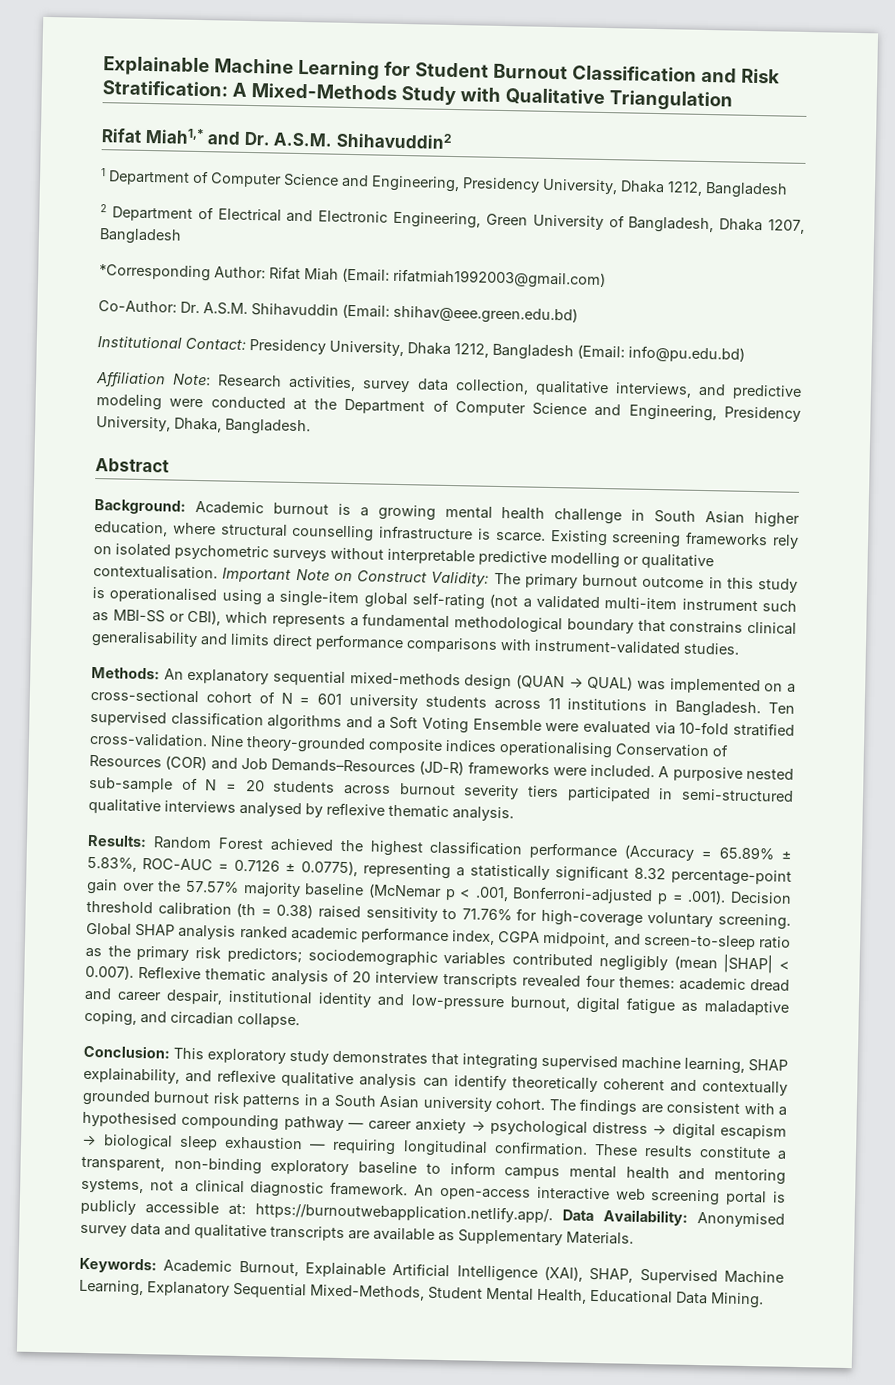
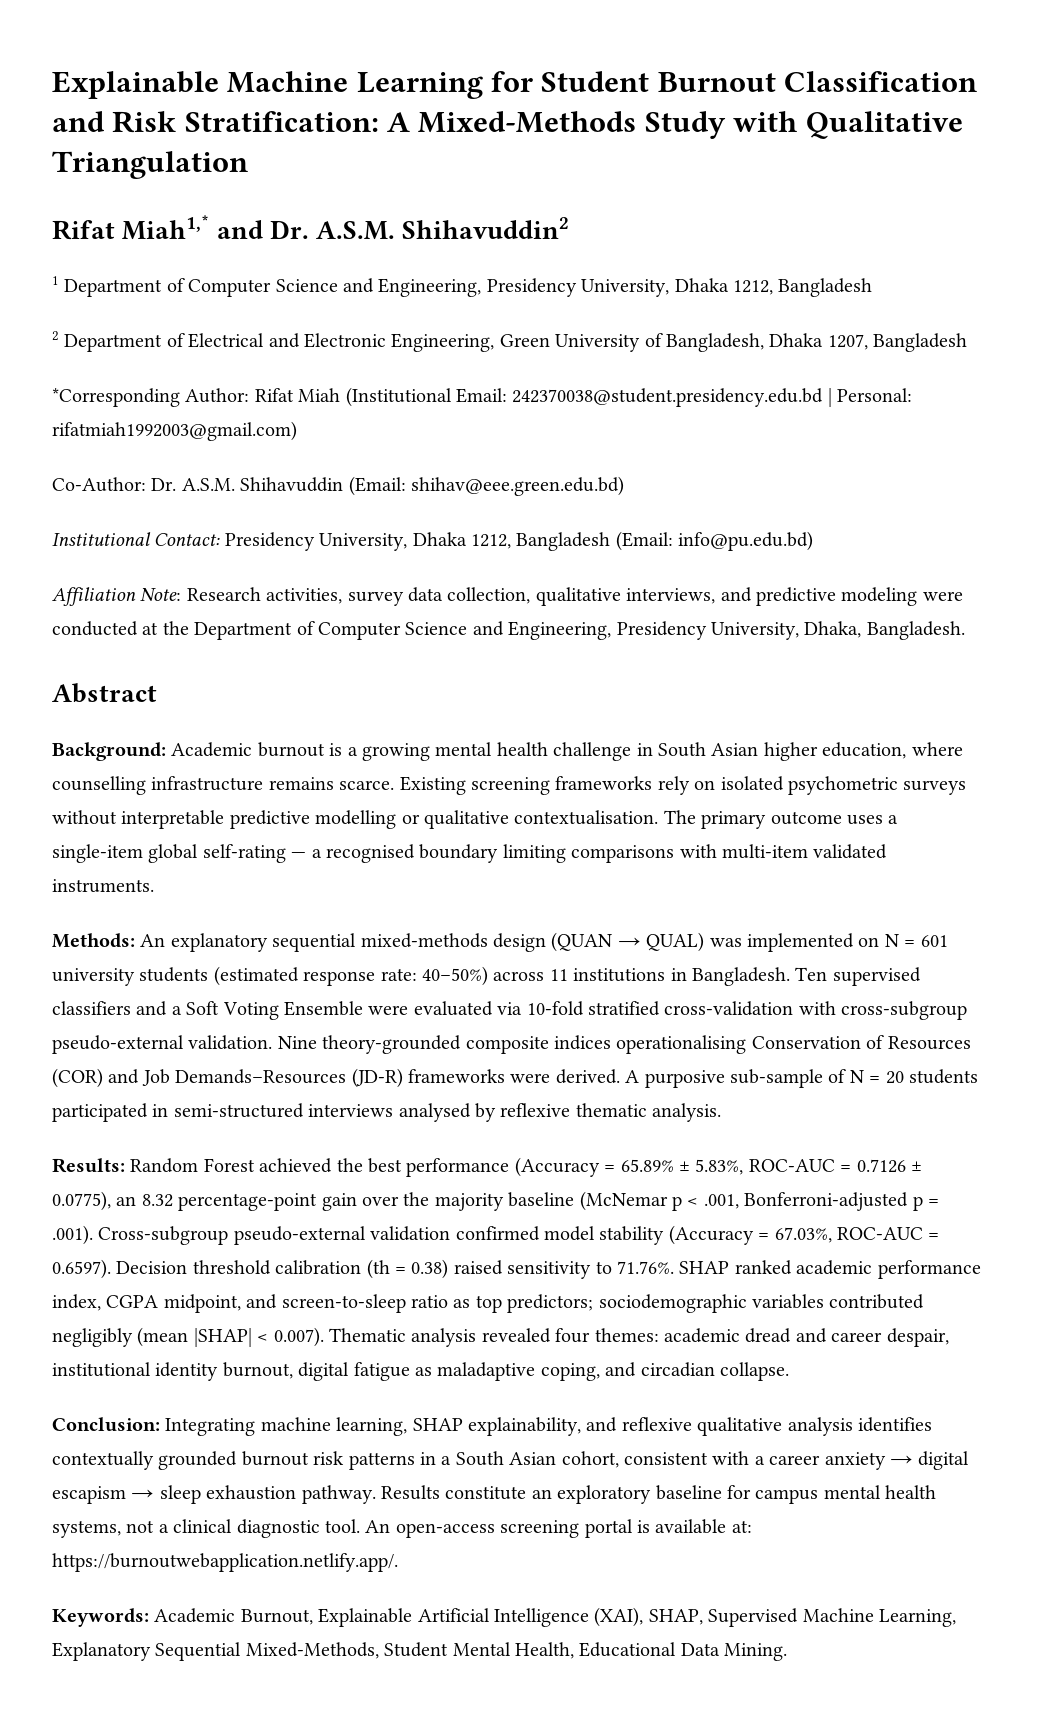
[342,267,390,283] (Email: -> [345,387,913,407] (Institutional Email: 242370038@student.presidency.edu.bd | Personal:
[220,523,288,537] structural -> (963, 749) none
[478,528,491,540] is -> [268,777,334,790] remains
[222,567,798,593] [92,586,797,612] [92,609,797,635] [91,630,740,655] Important Note on Construct Validity: The primary burnout outcome in this study is operationalised using a single-item global self-rating (not a validated multi-item instrument such as MBI-SS or CBI), which represents a fundamental methodological boundary that constrains clinical generalisability and limits direct performance comparisons with instrument-validated studies. -> [663,810,899,829] [52,844,888,863] [52,879,154,893] The primary outcome uses a single-item global self-rating — a recognised boundary limiting comparisons with multi-item validated instruments.
[787,683,796,693] [90,688,275,704] a cross-sectional cohort of -> (880, 942) none
(487, 701) none -> [213,966,488,986] (estimated response rate: 40–50%)
[170,711,343,731] classification algorithms -> [52,1001,131,1015] classifiers
[89,732,208,748] cross-validation. -> [664,1001,968,1020] [52,1035,273,1054] cross-validation with cross-subgroup pseudo-external validation.
[590,764,656,778] included. -> [555,1069,620,1084] derived.
[745,767,794,780] nested -> (725, 1079) none
[343,783,559,800] across burnout severity tiers -> (978, 1076) none
[88,798,161,815] qualitative -> (304, 1110) none
[369,840,524,857] highest classification -> [368,1158,402,1173] best
[363,862,629,883] representing a statistically significant -> [116,1196,137,1206] an
[185,880,239,893] 57.57% -> (430, 1199) none
(727, 897) none -> [98,1225,940,1245] [52,1259,111,1279] Cross-subgroup pseudo-external validation confirmed model stability (Accuracy = 67.03%, ROC-AUC = 0.6597).
[461,908,791,930] [86,922,237,940] 71.76% for high-coverage voluntary screening. Global SHAP analysis -> [616,1261,730,1274] 71.76%. SHAP
[107,945,222,961] the primary risk -> [475,1295,502,1313] top
[138,965,519,989] Reflexive thematic analysis of 20 interview transcripts -> [329,1328,477,1347] Thematic analysis
[377,993,505,1011] and low-pressure -> (219, 1371) none
[173,1047,618,1071] This exploratory study demonstrates that integrating supervised -> [165,1418,256,1436] Integrating
[422,1074,697,1093] can identify theoretically coherent and -> [857,1417,932,1432] identifies
[422,1096,787,1116] [82,1111,649,1137] university cohort. The findings are consistent with a hypothesised compounding pathway — career anxiety → psychological distress -> [561,1451,886,1470] cohort, consistent with a career anxiety
[103,1134,174,1151] biological -> (155, 1494) none
[309,1138,788,1160] [81,1156,496,1176] — requiring longitudinal confirmation. These results constitute a transparent, non-binding exploratory baseline to inform -> [301,1485,751,1504] pathway. Results constitute an exploratory baseline for
[678,1167,786,1185] and mentoring -> (937, 1492) none
[330,1181,409,1197] framework. -> [325,1519,360,1533] tool.
[536,1186,646,1201] interactive web -> (495, 1530) none
[80,1199,219,1215] publicly accessible -> [655,1519,727,1534] available
[562,1209,785,1228] [80,1222,634,1246] Data Availability: Anonymised survey data and qualitative transcripts are available as Supplementary Materials. -> (398, 1562) none

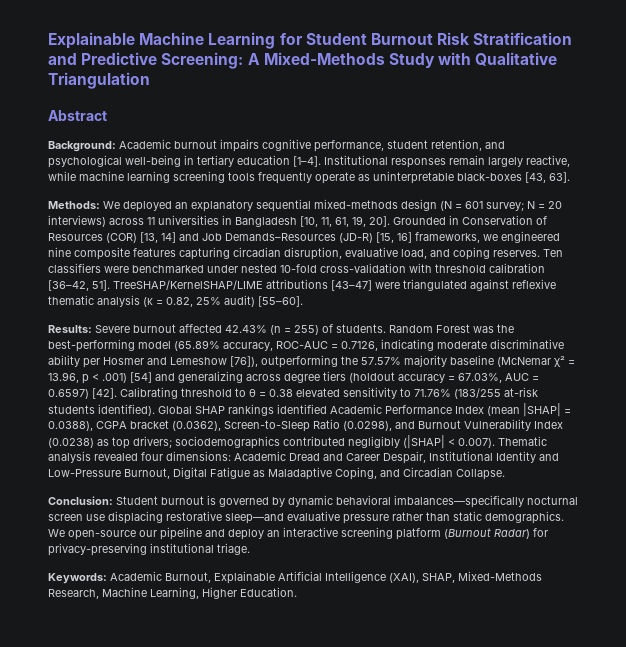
[784,71,978,92] [52,111,379,133] Classification and Risk Stratification: -> [437,32,573,45] [48,52,244,69] Risk Stratification and Predictive Screening:
[52,215,570,240] [52,276,873,297] [52,331,968,352] [52,387,913,407] [52,421,297,441] [52,476,624,496] [52,531,814,551] [52,587,963,606] [52,621,965,640] [52,683,157,703] [52,742,963,761] [52,776,967,795] [52,810,899,829] [52,844,888,863] [52,879,154,893] [52,932,948,952] [52,966,921,986] [52,1001,968,1020] [52,1035,747,1054] Rifat Miah1,* and Dr. A.S.M. Shihavuddin2 // 1 Department of Computer Science and Engineering, Presidency University, Dhaka 1212, Bangladesh // 2 Department of Electrical and Electronic Engineering, Green University of Bangladesh, Dhaka 1207, Bangladesh // *Corresponding Author: Rifat Miah (Institutional Email: 242370038@student.presidency.edu.bd | Personal: rifatmiah1992003@gmail.com) // Co-Author: Dr. A.S.M. Shihavuddin (Email: shihav@eee.green.edu.bd) // Institutional Contact: Presidency University, Dhaka 1212, Bangladesh (Email: info@pu.edu.bd) // Affiliation Note: Research activities, survey data collection, qualitative interviews, and predictive modeling were conducted at the Department of Computer Science and Engineering, Presidency University, Dhaka, Bangladesh. // Abstract // Background: Academic burnout is a growing mental health challenge in South Asian higher education, where counselling infrastructure remains scarce. Existing screening frameworks rely on isolated psychometric surveys without interpretable predictive modelling or qualitative contextualisation. The primary outcome uses a single-item global self-rating — a recognised boundary limiting comparisons with multi-item validated instruments. // Methods: An explanatory sequential mixed-methods design (QUAN → QUAL) was implemented on N = 601 university students (estimated response rate: 40–50%) across 11 institutions in Bangladesh. Ten supervised classifiers and a Soft Voting Ensemble were evaluated via 10-fold stratified cross-validation with cross-subgroup pseudo-external validation. Nine theory-grounded composite indices operationalising -> [48,110,107,121] [48,139,505,152] [48,155,570,168] [48,171,570,184] [48,199,562,212] [48,215,459,227] Abstract // Background: Academic burnout impairs cognitive performance, student retention, and psychological well-being in tertiary education [1–4]. Institutional responses remain largely reactive, while machine learning screening tools frequently operate as uninterpretable black-boxes [43, 63]. // Methods: We deployed an explanatory sequential mixed-methods design (N = 601 survey; N = 20 interviews) across 11 universities in Bangladesh [10, 11, 61, 19, 20]. Grounded in
(103, 1078) none -> [140,232,176,243] [13, 14]
[408,1069,978,1088] [52,1103,722,1122] [52,1157,922,1177] [52,1191,939,1211] [52,1225,940,1245] [52,1259,981,1279] [52,1294,925,1313] [52,1327,252,1347] frameworks were derived. A purposive sub-sample of N = 20 students participated in semi-structured interviews analysed by reflexive thematic analysis. // Results: Random Forest achieved the best performance (Accuracy = 65.89% ± 5.83%, ROC-AUC = 0.7126 ± 0.0775), an 8.32 percentage-point gain over the majority baseline (McNemar p < .001, Bonferroni-adjusted p = .001). Cross-subgroup pseudo-external validation confirmed model stability (Accuracy = 67.03%, ROC-AUC = 0.6597). Decision threshold calibration (th = 0.38) raised sensitivity to 71.76%. SHAP ranked academic performance index, CGPA midpoint, and screen-to-sleep ratio as top predictors; sociodemographic variables contributed negligibly (mean |SHAP| -> [376,231,560,243] [48,247,563,260] [48,263,545,273] [48,279,556,291] [48,295,303,307] [48,324,514,335] [48,339,564,352] [48,355,575,368] [48,371,539,384] [48,387,538,399] [48,403,571,417] [48,419,563,432] [48,435,445,449] [15, 16] frameworks, we engineered nine composite features capturing circadian disruption, evaluative load, and coping reserves. Ten classifiers were benchmarked under nested 10-fold cross-validation with threshold calibration [36–42, 51]. TreeSHAP/KernelSHAP/LIME attributions [43–47] were triangulated against reflexive thematic analysis (κ = 0.82, 25% audit) [55–60]. // Results: Severe burnout affected 42.43% (n = 255) of students. Random Forest was the best-performing model (65.89% accuracy, ROC-AUC = 0.7126, indicating moderate discriminative ability per Hosmer and Lemeshow [76]), outperforming the 57.57% majority baseline (McNemar χ² = 13.96, p < .001) [54] and generalizing across degree tiers (holdout accuracy = 67.03%, AUC = 0.6597) [42]. Calibrating threshold to θ = 0.38 elevated sensitivity to 71.76% (183/255 at-risk students identified). Global SHAP rankings identified Academic Performance Index (mean |SHAP| = 0.0388), CGPA bracket (0.0362), Screen-to-Sleep Ratio (0.0298), and Burnout Vulnerability Index (0.0238) as top drivers; sociodemographics contributed negligibly (|SHAP|
[594,1328,949,1347] [52,1362,789,1381] [52,1417,932,1436] [52,1451,970,1470] [52,1485,937,1504] [52,1519,752,1538] [52,1553,398,1572] themes: academic dread and career despair, institutional identity burnout, digital fatigue as maladaptive coping, and circadian collapse. // Conclusion: Integrating machine learning, SHAP explainability, and reflexive qualitative analysis identifies contextually grounded burnout risk patterns in a South Asian cohort, consistent with a career anxiety → digital escapism → sleep exhaustion pathway. Results constitute an exploratory baseline for campus mental health systems, not a clinical diagnostic tool. An open-access screening portal is available at: https://burnoutwebapplication.netlify.app/. -> [166,451,559,464] [48,467,505,480] [48,495,578,508] [48,511,564,524] [48,527,548,540] [48,543,250,556] dimensions: Academic Dread and Career Despair, Institutional Identity and Low-Pressure Burnout, Digital Fatigue as Maladaptive Coping, and Circadian Collapse. // Conclusion: Student burnout is governed by dynamic behavioral imbalances—specifically nocturnal screen use displacing restorative sleep—and evaluative pressure rather than static demographics. We open-source our pipeline and deploy an interactive screening platform (Burnout Radar) for privacy-preserving institutional triage.
[708,1608,956,1627] [52,1642,788,1661] Supervised Machine Learning, Explanatory Sequential Mixed-Methods, Student Mental Health, Educational Data Mining. -> [458,571,542,581] [48,587,297,599] Mixed-Methods Research, Machine Learning, Higher Education.

